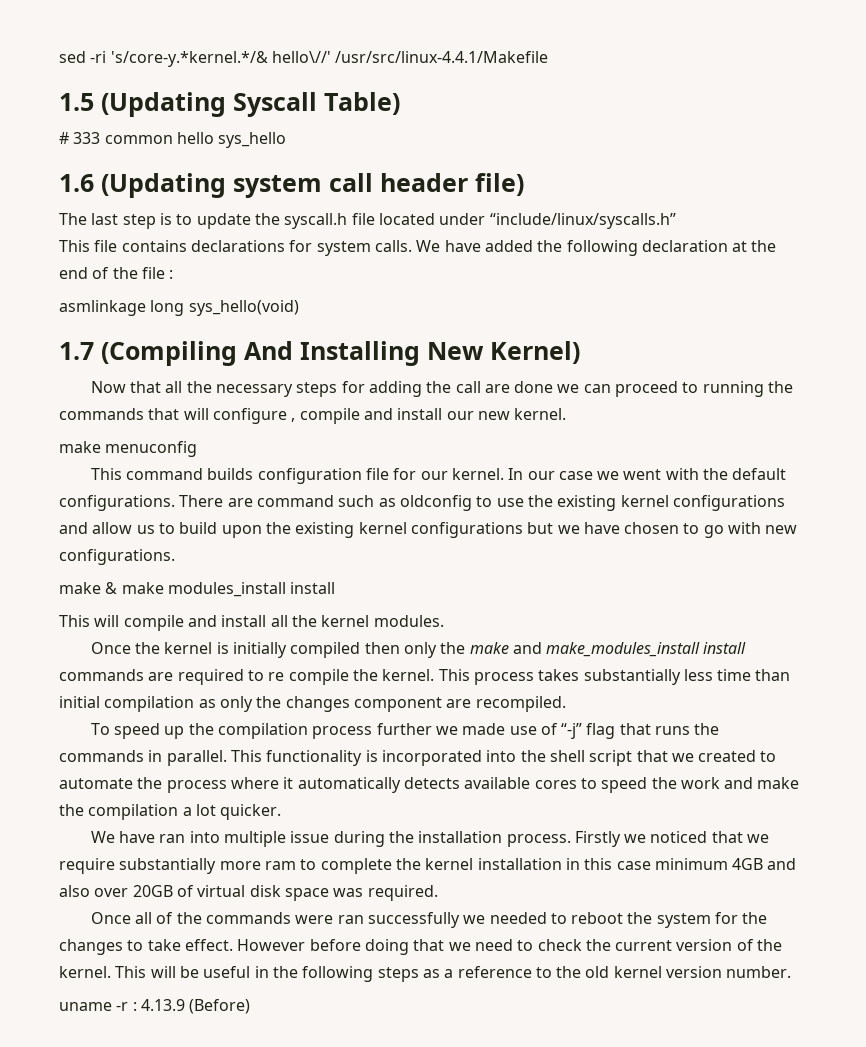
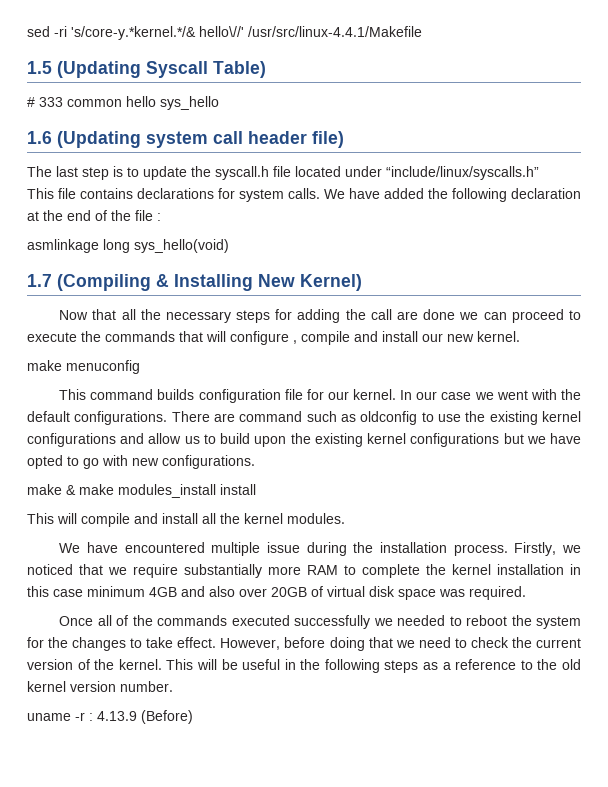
[244,341,293,360] And -> [156,274,169,287] &
[702,381,764,397] running -> [27,332,77,342] execute
[624,522,680,534] chosen -> [27,455,63,469] opted
[90,642,747,658] [59,669,791,685] [59,696,566,712] [90,723,720,739] [59,750,777,766] [59,777,800,793] [59,804,282,820] [90,831,220,843] // Once the kernel is initially compiled then only the make and make_modules_install install commands are required to re compile the kernel. This process takes substantially less time than initial compilation as only the changes component are recompiled. // To speed up the compilation process further we made use of “-j” flag that runs the commands in parallel. This functionality is incorporated into the shell script that we created to automate the process where it automatically detects available cores to speed the work and make the compilation a lot quicker. // We have ran into -> [59,542,205,553] // We have encountered
[574,831,621,847] Firstly -> [514,542,557,556] Firstly,
[264,861,296,870] ram -> [307,565,338,575] RAM
[295,915,364,924] were ran -> [231,615,290,626] executed
[237,939,306,951] However -> [220,638,281,650] However,

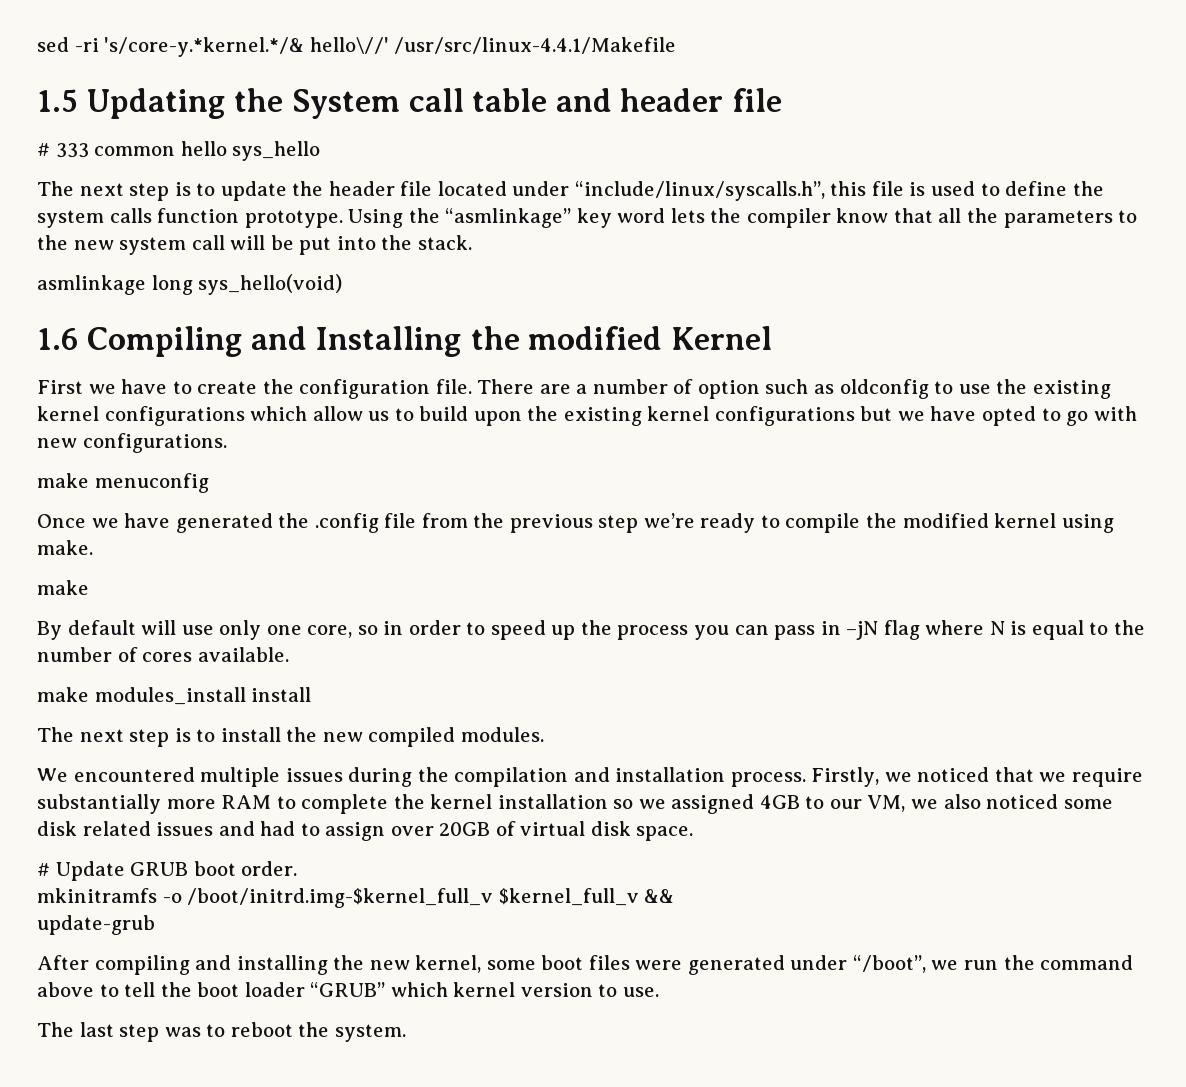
[57,61,266,78] (Updating Syscall Table) -> [86,88,783,119] Updating the System call table and header file
[27,131,344,148] [27,166,78,177] // 1.6 (Updating system call header file) // The last -> [37,181,124,196] // The next
[215,166,269,180] syscall.h -> [328,181,395,196] header
[386,166,539,180] [27,188,581,202] [27,210,161,221] [27,239,229,253] [27,274,362,291] [59,309,581,323] [27,331,520,345] [27,360,140,374] [59,389,582,403] [27,411,303,425] “include/linux/syscalls.h” // This file contains declarations for system calls. We have added the following declaration at the end of the file : // asmlinkage long sys_hello(void) // 1.7 (Compiling & Installing New Kernel) // Now that all the necessary steps for adding the call are done we can proceed to execute the commands that will configure , compile and install our new kernel. // make menuconfig // This command builds configuration file for our kernel. In our case we went with the default configurations. There are command -> [574,181,1104,201] [37,208,1138,228] [37,235,472,255] [37,274,343,295] [37,326,772,357] [37,379,760,399] “include/linux/syscalls.h”, this file is used to define the system calls function prototype. Using the “asmlinkage” key word lets the compiler know that all the parameters to the new system call will be put into the stack. // asmlinkage long sys_hello(void) // 1.6 Compiling and Installing the modified Kernel // First we have to create the configuration file. There are a number of option
[120,433,145,444] and -> [250,406,308,421] which
[66,484,256,498] [27,513,283,527] & make modules_install install // This will compile and install all the kernel -> [94,473,209,493] [37,513,1114,533] [37,540,93,555] [37,580,89,595] [37,620,1145,640] [37,647,289,662] [37,687,312,705] [37,727,456,747] menuconfig // Once we have generated the .config file from the previous step we’re ready to compile the modified kernel using make. // make // By default will use only one core, so in order to speed up the process you can pass in –jN flag where N is equal to the number of cores available. // make modules_install install // The next step is to install the new compiled
[86,542,118,553] have -> (68, 775) none
[266,542,300,553] issue -> [285,768,343,782] issues
(374, 547) none -> [454,767,610,787] compilation and
[570,564,581,575] [27,586,235,597] in this case minimum 4GB and also -> [613,794,1113,814] [37,821,386,841] so we assigned 4GB to our VM, we also noticed some disk related issues and had to assign
[398,586,526,600] [59,615,582,629] [27,637,581,651] [27,659,581,673] [27,681,173,692] [27,710,193,724] space was required. // Once all of the commands executed successfully we needed to reboot the system for the changes to take effect. However, before doing that we need to check the current version of the kernel. This will be useful in the following steps as a reference to the old kernel version number. // uname -r : 4.13.9 (Before) -> [636,826,694,841] [37,861,298,881] [37,888,675,908] [37,915,155,935] [37,955,1134,975] [37,982,659,997] [37,1022,406,1042] space. // # Update GRUB boot order. // mkinitramfs -o /boot/initrd.img-$kernel_full_v $kernel_full_v && // update-grub // After compiling and installing the new kernel, some boot files were generated under “/boot”, we run the command above to tell the boot loader “GRUB” which kernel version to use. // The last step was to reboot the system.

